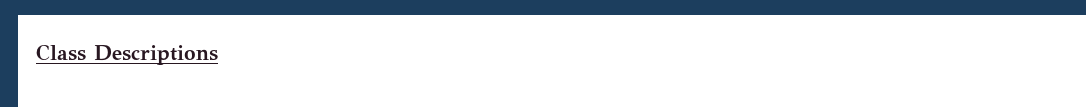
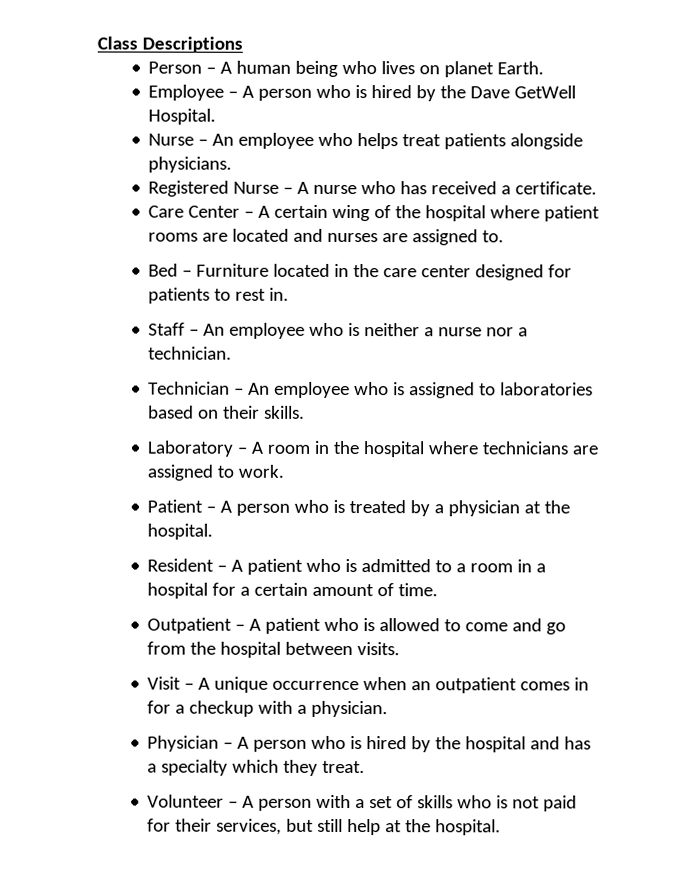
(218, 55) none -> [148,60,545,78] [148,84,577,102] [148,108,217,125] [148,132,584,150] [148,156,233,173] [148,180,598,197] [148,204,601,222] [148,228,505,246] [148,263,573,281] [148,287,290,304] [148,322,529,339] [148,346,233,360] [148,381,594,399] [148,405,306,419] [147,440,599,458] [147,464,285,481] [147,499,571,517] [147,523,214,540] [147,558,547,575] [147,582,439,599] [147,617,567,635] [147,641,401,658] [147,676,590,694] [147,700,389,718] [147,735,592,753] [147,759,366,776] [147,794,578,812] [147,818,502,836] // Person – A human being who lives on planet Earth. // Employee – A person who is hired by the Dave GetWell Hospital. // Nurse – An employee who helps treat patients alongside physicians. // Registered Nurse – A nurse who has received a certificate. // Care Center – A certain wing of the hospital where patient rooms are located and nurses are assigned to. // Bed – Furniture located in the care center designed for patients to rest in. // Staff – An employee who is neither a nurse nor a technician. // Technician – An employee who is assigned to laboratories based on their skills. // Laboratory – A room in the hospital where technicians are assigned to work. // Patient – A person who is treated by a physician at the hospital. // Resident – A patient who is admitted to a room in a hospital for a certain amount of time. // Outpatient – A patient who is allowed to come and go from the hospital between visits. // Visit – A unique occurrence when an outpatient comes in for a checkup with a physician. // Physician – A person who is hired by the hospital and has a specialty which they treat. // Volunteer – A person with a set of skills who is not paid for their services, but still help at the hospital.

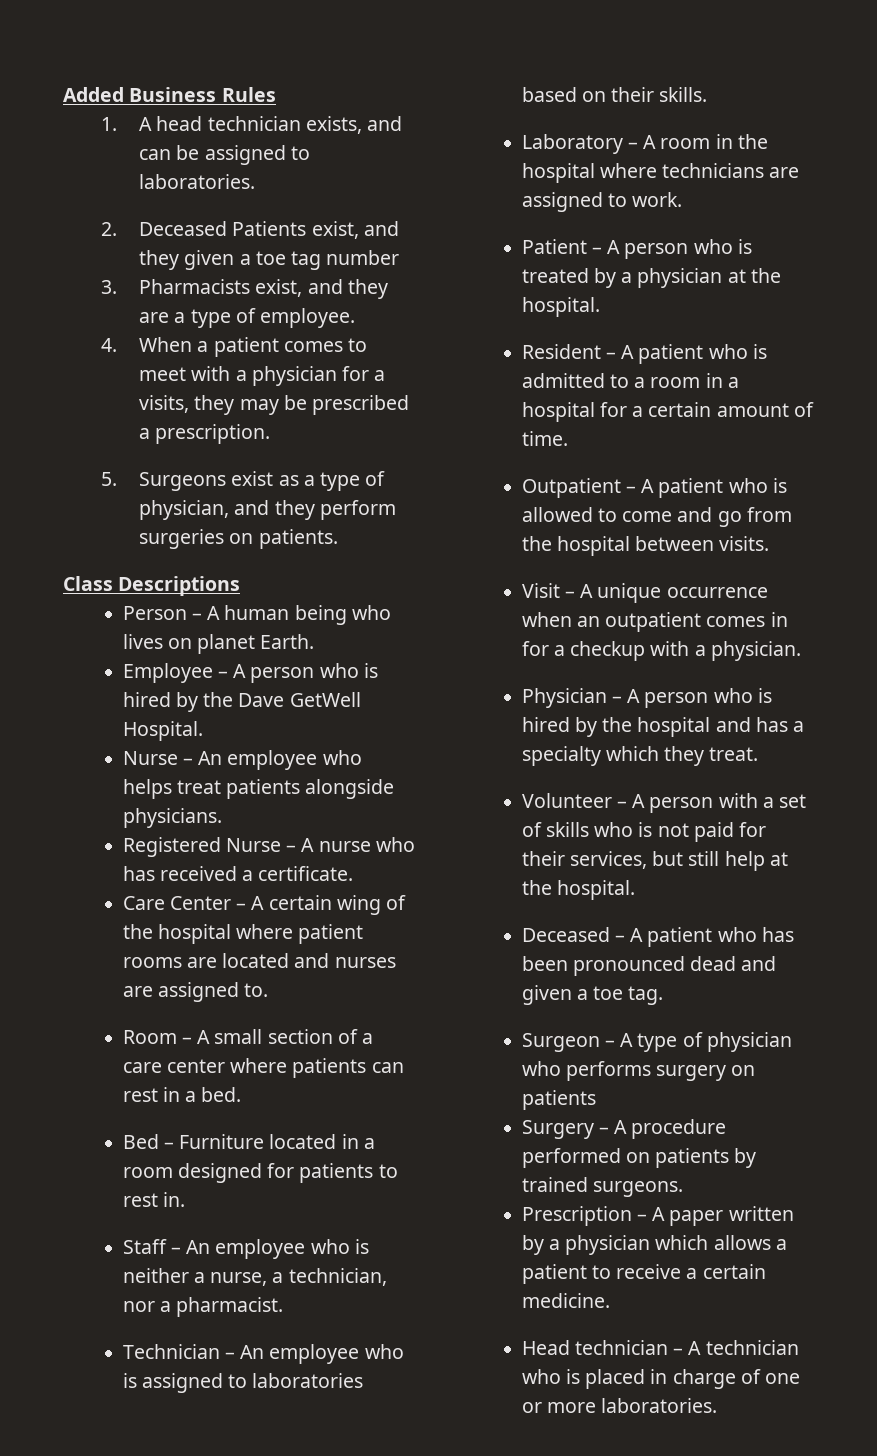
(97, 43) none -> [63,87,276,102] [101,116,403,134] [139,145,310,165] [139,174,256,189] [101,221,399,239] [139,250,400,270] [101,279,388,299] [139,308,356,328] [101,337,368,357] [139,366,386,386] [139,395,410,415] [139,424,271,444] [101,471,386,491] [139,500,396,520] [139,529,338,549] Added Business Rules // 1. A head technician exists, and can be assigned to laboratories. // 2. Deceased Patients exist, and they given a toe tag number // 3. Pharmacists exist, and they are a type of employee. // 4. When a patient comes to meet with a physician for a visits, they may be prescribed a prescription. // 5. Surgeons exist as a type of physician, and they perform surgeries on patients. //
(505, 236) none -> [122,1029,374,1044] [122,1058,404,1078] [122,1087,242,1102] // Room – A small section of a care center where patients can rest in a bed.
[353,264,472,278] the care center -> [363,1138,375,1149] [122,1167,173,1178] a room
[438,327,483,337] nurse -> [210,1268,387,1286] nurse, a technician,
[148,346,233,360] technician. -> [176,1297,284,1317] pharmacist.
(502, 827) none -> [521,927,794,947] [521,956,777,976] [521,985,664,1005] [521,1032,792,1052] [521,1061,756,1081] [521,1090,596,1110] [521,1119,727,1139] [521,1148,757,1168] [521,1177,683,1197] [521,1206,794,1226] [521,1235,787,1255] [521,1264,766,1284] [521,1293,610,1308] [521,1340,799,1355] [521,1369,801,1389] [521,1398,718,1413] // Deceased – A patient who has been pronounced dead and given a toe tag. // Surgeon – A type of physician who performs surgery on patients // Surgery – A procedure performed on patients by trained surgeons. // Prescription – A paper written by a physician which allows a patient to receive a certain medicine. // Head technician – A technician who is placed in charge of one or more laboratories.

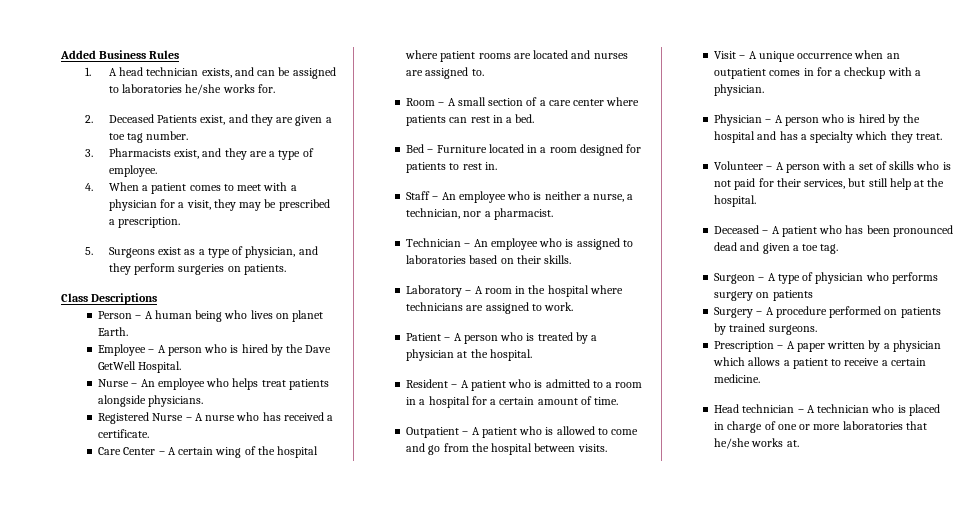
[139,174,256,189] laboratories. -> [122,84,275,95] laboratories he/she works for.
(180, 260) none -> [276,117,294,123] are
[326,250,400,265] number -> [146,131,189,140] number.
[139,395,190,413] visits, -> [186,200,211,210] visit,
[601,1398,718,1413] laboratories. -> [842,421,927,430] [714,438,799,449] laboratories that he/she works at.

